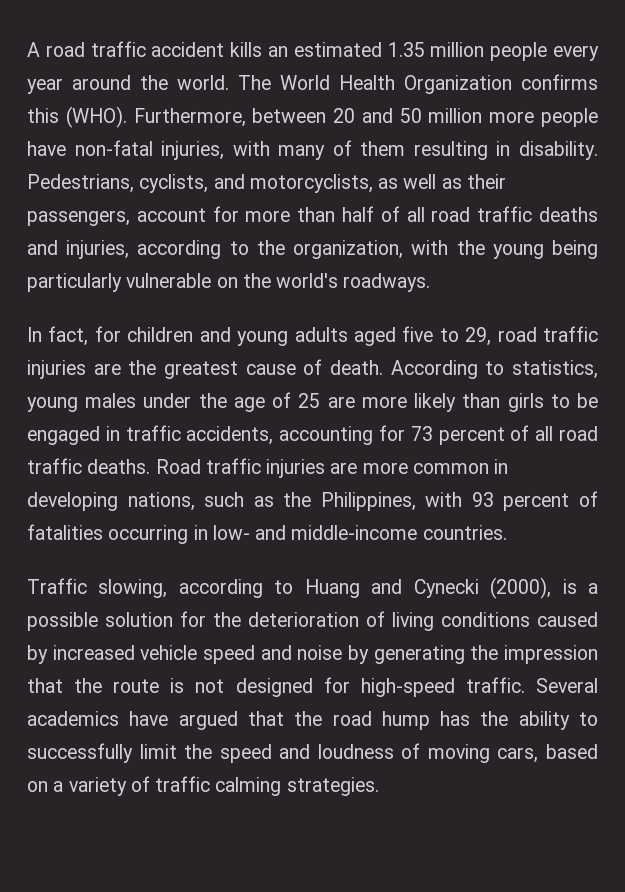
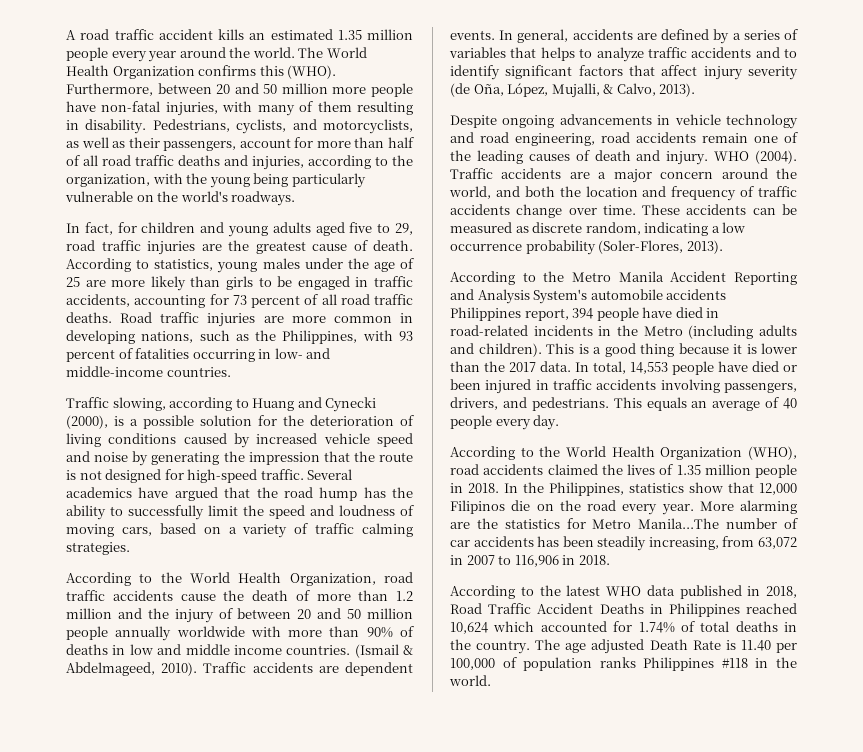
(379, 786) none -> [66,572,413,586] [66,590,413,601] [66,608,413,623] [66,626,414,641] [66,644,413,658] [66,662,413,676] [450,29,798,44] [449,47,797,62] [450,65,798,80] [450,83,696,98] [450,114,798,129] [450,132,798,146] [450,150,797,165] [450,168,797,183] [449,186,797,201] [450,204,797,218] [450,222,746,236] [450,240,723,255] [450,271,797,285] [450,289,727,304] [450,307,720,321] [450,325,797,339] [450,343,797,357] [450,361,797,375] [450,379,797,394] [450,397,797,411] [450,415,560,430] [450,446,797,460] [450,464,797,478] [450,482,797,496] [450,500,797,515] [450,518,798,529] [450,536,797,551] [450,555,610,567] [450,585,797,599] [450,603,797,617] [450,621,797,634] [450,639,797,654] [450,657,797,671] [449,675,491,686] // According to the World Health Organization, road traffic accidents cause the death of more than 1.2 million and the injury of between 20 and 50 million people annually worldwide with more than 90% of deaths in low and middle income countries. (Ismail & Abdelmageed, 2010). Traffic accidents are dependent events. In general, accidents are defined by a series of variables that helps to analyze traffic accidents and to identify significant factors that affect injury severity (de Oña, López, Mujalli, & Calvo, 2013). // Despite ongoing advancements in vehicle technology and road engineering, road accidents remain one of the leading causes of death and injury. WHO (2004). Traffic accidents are a major concern around the world, and both the location and frequency of traffic accidents change over time. These accidents can be measured as discrete random, indicating a low occurrence probability (Soler-Flores, 2013). // According to the Metro Manila Accident Reporting and Analysis System's automobile accidents Philippines report, 394 people have died in road-related incidents in the Metro (including adults and children). This is a good thing because it is lower than the 2017 data. In total, 14,553 people have died or been injured in traffic accidents involving passengers, drivers, and pedestrians. This equals an average of 40 people every day. // According to the World Health Organization (WHO), road accidents claimed the lives of 1.35 million people in 2018. In the Philippines, statistics show that 12,000 Filipinos die on the road every year. More alarming are the statistics for Metro Manila...The number of car accidents has been steadily increasing, from 63,072 in 2007 to 116,906 in 2018. // According to the latest WHO data published in 2018, Road Traffic Accident Deaths in Philippines reached 10,624 which accounted for 1.74% of total deaths in the country. The age adjusted Death Rate is 11.40 per 100,000 of population ranks Philippines #118 in the world.

